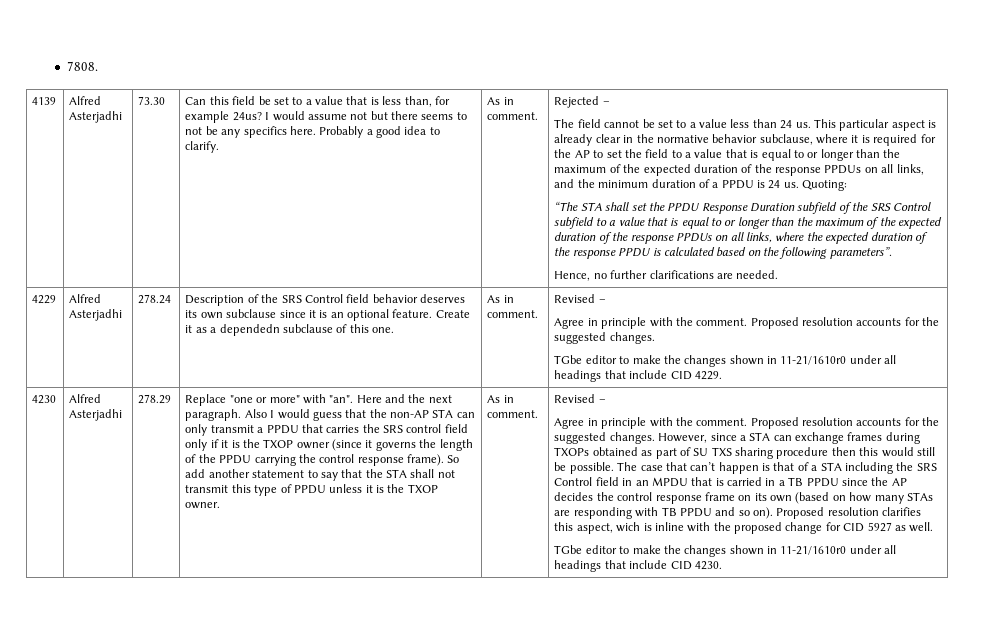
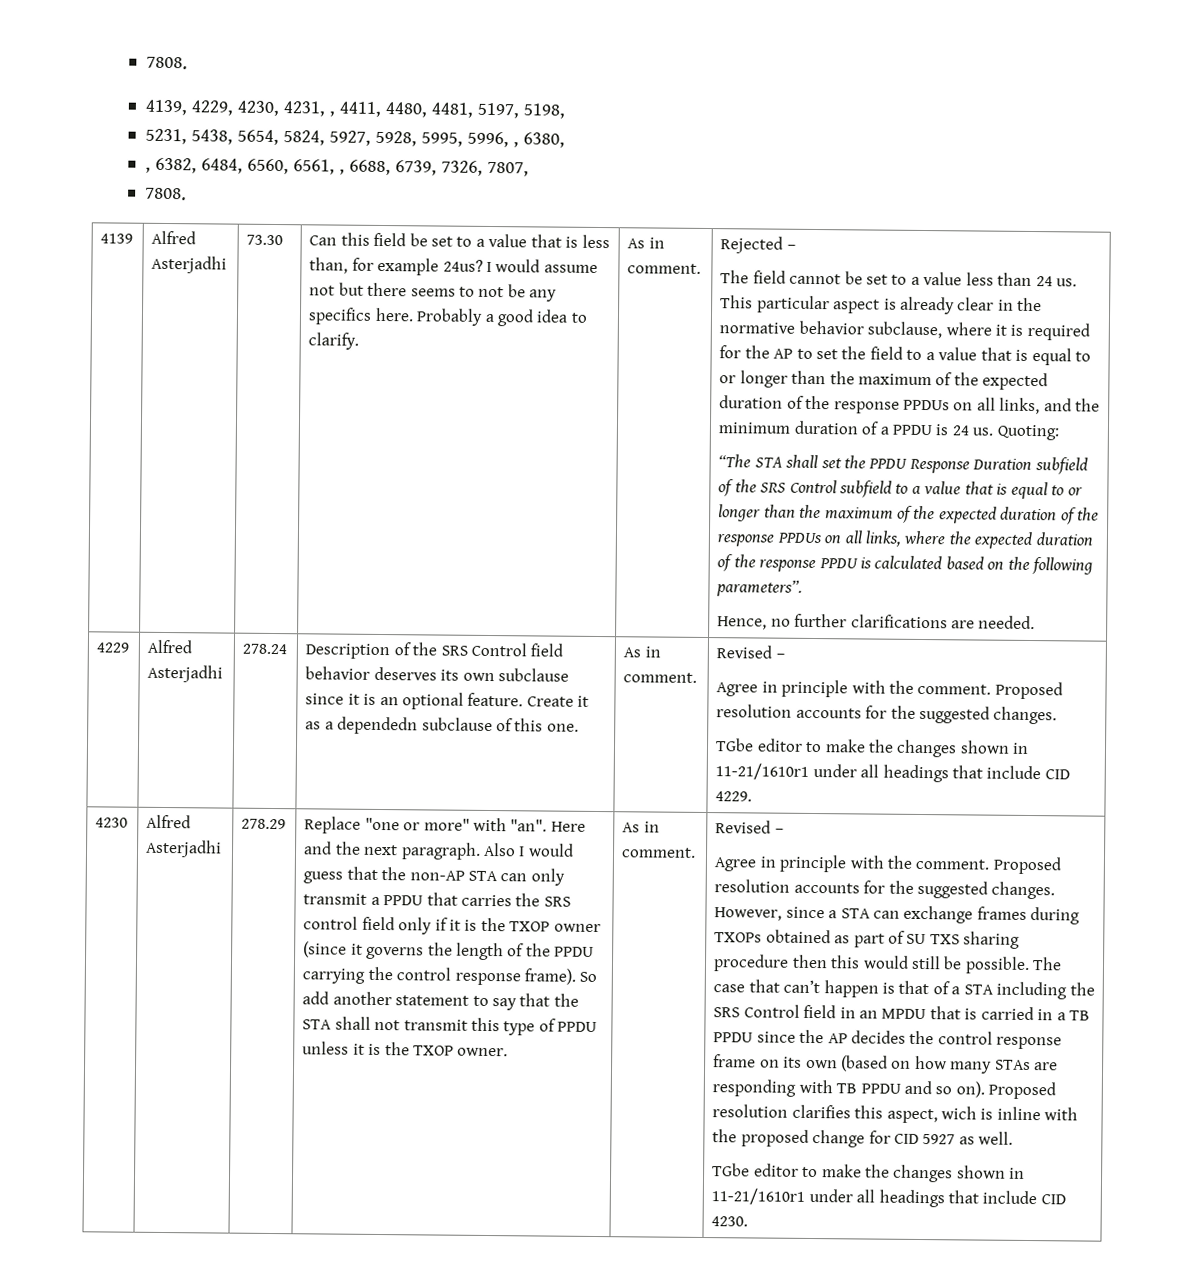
[67,61,99,71] 7808. -> [145,56,188,70] [144,99,565,119] [144,128,565,148] [144,157,529,177] [144,187,187,201] 7808. // 4139, 4229, 4230, 4231, , 4411, 4480, 4481, 5197, 5198, // 5231, 5438, 5654, 5824, 5927, 5928, 5995, 5996, , 6380, // , 6382, 6484, 6560, 6561, , 6688, 6739, 7326, 7807, // 7808.
[780,356,847,365] 11-21/1610r0 -> [715,763,810,780] 11-21/1610r1
[780,546,847,555] 11-21/1610r0 -> [711,1188,806,1205] 11-21/1610r1

